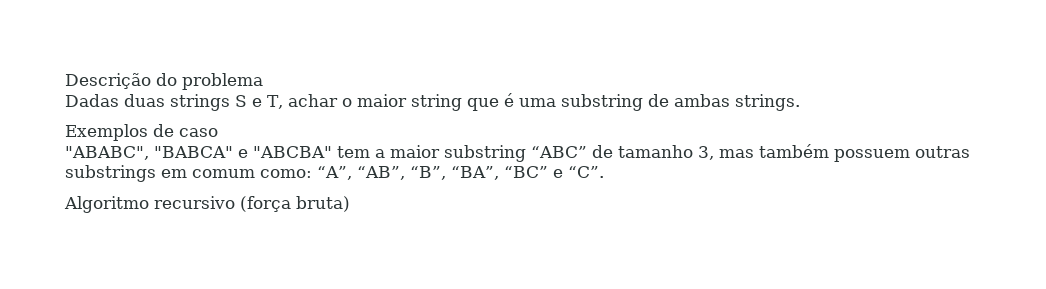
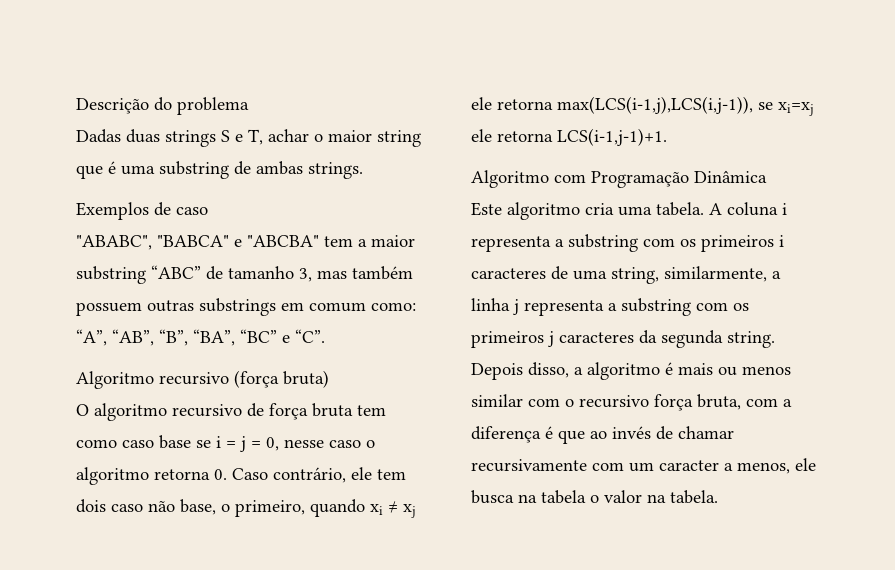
(350, 204) none -> [76,403,386,421] [76,435,375,452] [76,467,406,485] [76,499,416,518] [471,96,814,116] [471,128,667,146] [471,170,767,188] [471,202,787,220] [471,234,784,252] [471,266,781,284] [471,298,749,316] [471,330,775,348] [471,362,791,380] [471,394,792,411] [471,426,734,444] [471,458,816,474] [471,490,718,504] // O algoritmo recursivo de força bruta tem como caso base se i = j = 0, nesse caso o algoritmo retorna 0. Caso contrário, ele tem dois caso não base, o primeiro, quando xi ≠ xj ele retorna max(LCS(i-1,j),LCS(i,j-1)), se xi=xj ele retorna LCS(i-1,j-1)+1. // Algoritmo com Programação Dinâmica // Este algoritmo cria uma tabela. A coluna i representa a substring com os primeiros i caracteres de uma string, similarmente, a linha j representa a substring com os primeiros j caracteres da segunda string. Depois disso, a algoritmo é mais ou menos similar com o recursivo força bruta, com a diferença é que ao invés de chamar recursivamente com um caracter a menos, ele busca na tabela o valor na tabela.

